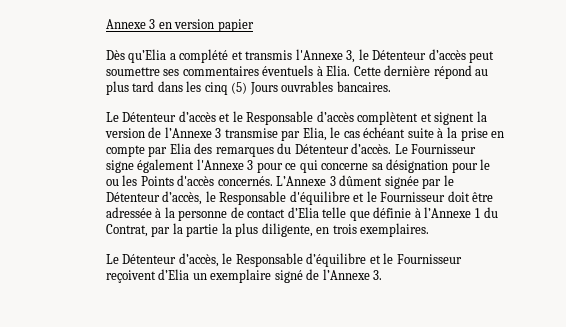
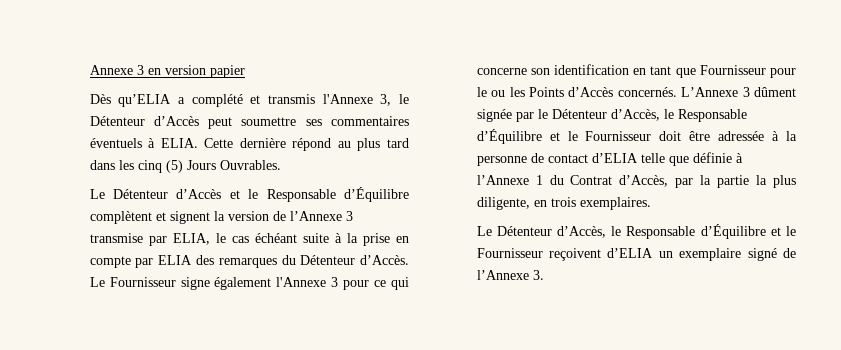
[128,49,167,63] qu’Elia -> [118,94,172,107] qu’ELIA
[428,49,466,60] d’accès -> [153,116,199,126] d’Accès
[326,65,351,76] Elia. -> [160,138,198,148] ELIA.
[281,81,391,92] [105,111,216,122] ouvrables bancaires. // Le Détenteur d’accès -> [219,160,281,170] [89,189,222,199] Ouvrables. // Le Détenteur d’Accès
[316,111,354,122] d’accès -> [343,187,409,202] d’Équilibre
[302,127,327,141] Elia, -> [172,233,210,245] ELIA,
[169,143,191,154] Elia -> [158,255,193,265] ELIA
[351,143,392,154] d’accès. -> [360,255,409,265] d’Accès.
[371,159,449,173] sa désignation -> [530,64,766,78] son identification en tant que Fournisseur
[177,175,215,186] d'accès -> [568,87,614,97] d’Accès
[162,191,350,205] d’accès, le Responsable d'équilibre -> [610,109,747,122] [476,129,542,144] d’Accès, le Responsable d’Équilibre
[287,207,319,218] d’Elia -> [591,153,638,163] d’ELIA
[105,224,148,237] Contrat, -> [570,175,669,187] Contrat d’Accès,
[178,253,367,267] d’accès, le Responsable d’équilibre -> [557,224,766,239] d’Accès, le Responsable d’Équilibre
[158,269,190,280] d’Elia -> [607,248,654,258] d’ELIA

